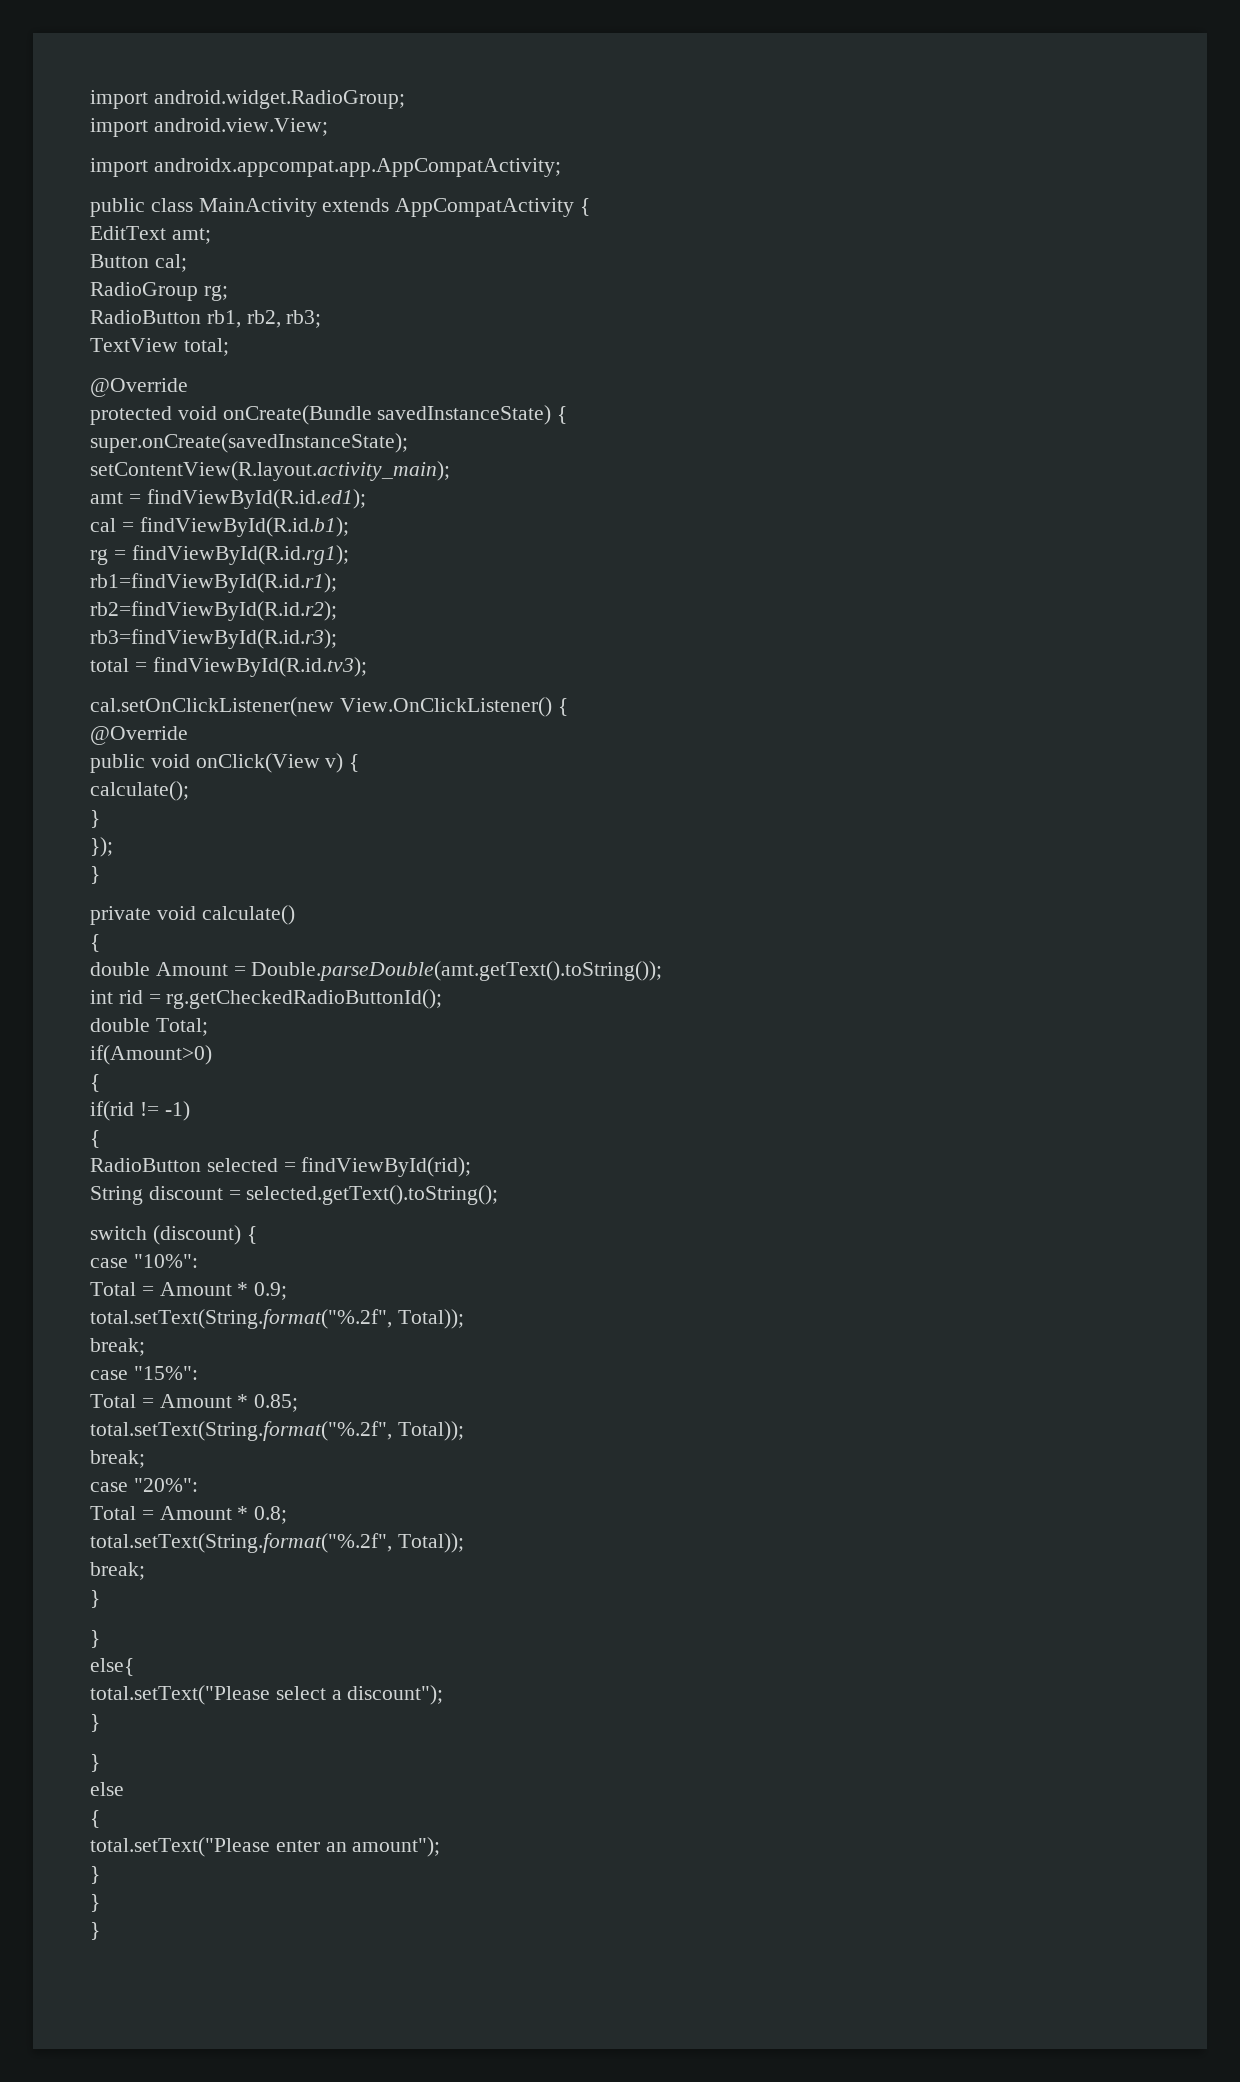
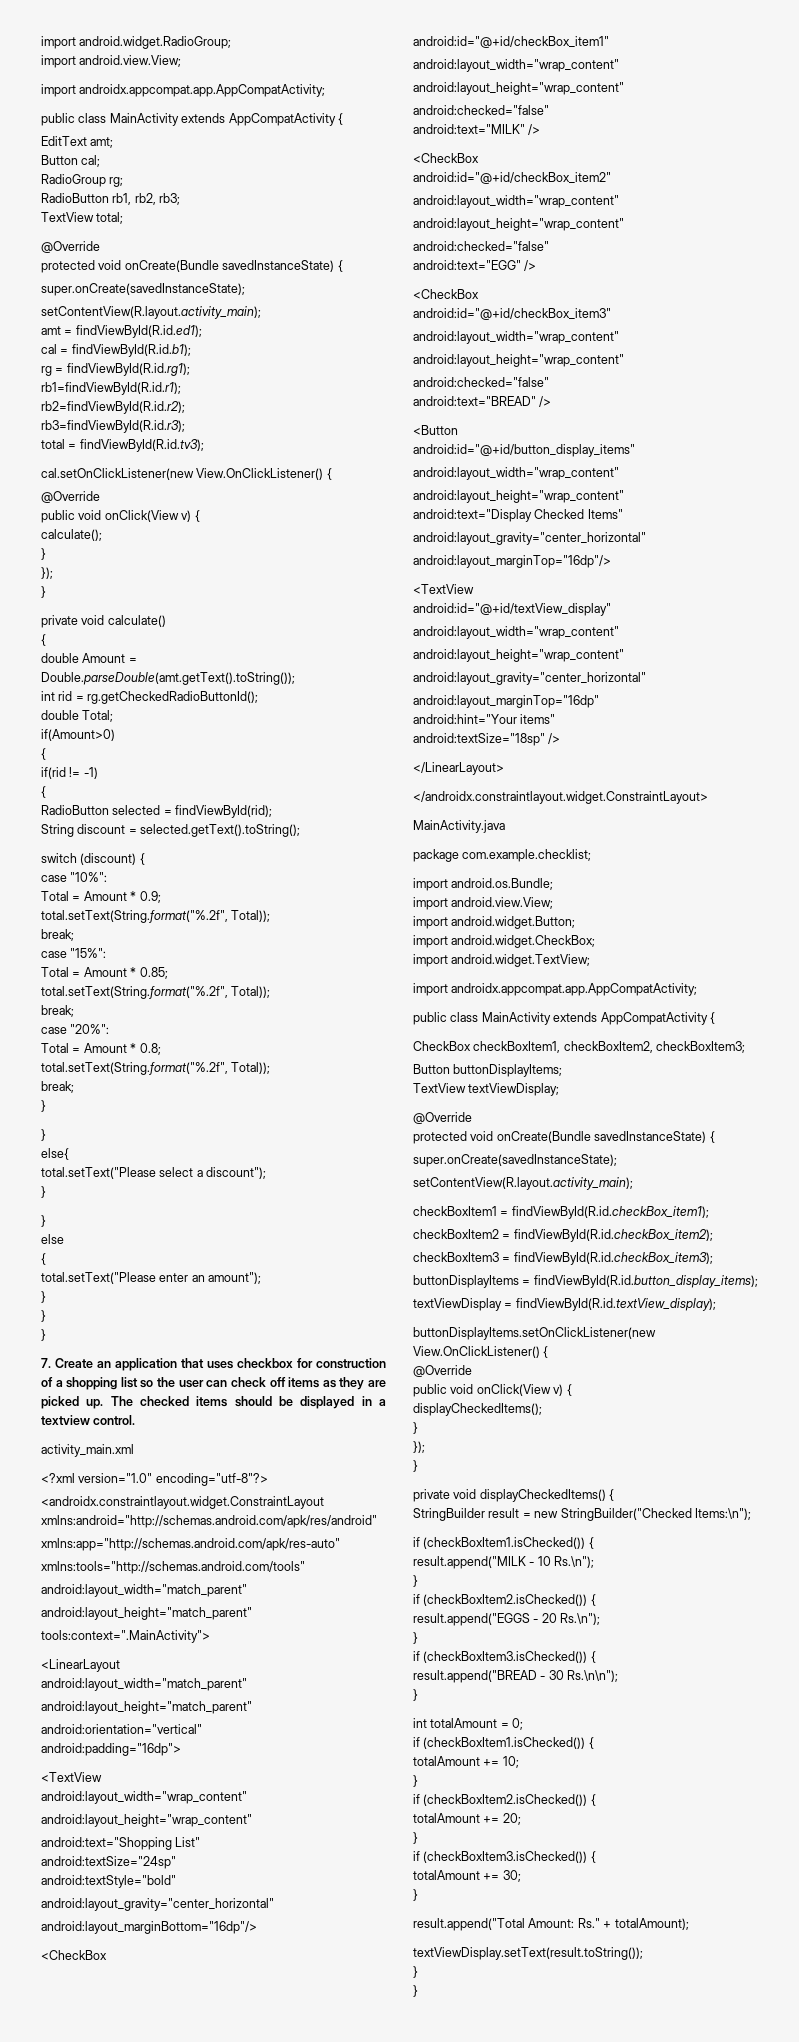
(100, 1931) none -> [41,1358,386,1371] [41,1377,387,1390] [41,1396,386,1409] [41,1415,136,1425] [41,1444,134,1457] [41,1473,268,1486] [41,1496,324,1509] [41,1515,377,1528] [41,1538,340,1551] [41,1561,305,1574] [41,1584,247,1597] [41,1607,252,1620] [41,1630,210,1643] [41,1659,120,1672] [41,1678,247,1691] [41,1701,252,1714] [41,1724,202,1734] [41,1743,181,1756] [41,1772,102,1782] [41,1791,247,1804] [41,1814,252,1827] [41,1837,201,1850] [41,1856,176,1869] [41,1875,176,1888] [41,1898,274,1911] [41,1921,257,1934] [41,1950,107,1960] [413,36,609,48] [413,59,619,72] [413,82,624,95] [413,105,549,115] [413,124,541,135] [413,153,479,163] [413,172,611,184] [413,195,619,208] [413,218,624,231] [413,241,549,251] [413,260,537,271] [413,289,479,299] [413,308,611,320] [413,331,619,344] [413,354,624,367] [413,377,549,387] [413,396,552,407] [413,425,458,435] [413,444,635,457] [413,467,619,480] [413,490,624,503] [413,509,623,522] [413,532,646,545] [413,555,611,568] [413,584,474,594] [413,603,611,616] [413,626,619,639] [413,649,624,662] [413,672,646,685] [413,695,599,708] [413,714,556,724] [413,733,561,746] [413,762,504,775] [413,791,708,804] [413,820,505,833] [413,849,592,862] [413,878,554,891] [413,897,554,910] [413,916,576,929] [413,935,596,948] [413,954,591,967] [413,983,698,996] [413,1012,715,1025] [413,1041,746,1053] [413,1064,563,1077] [413,1083,560,1096] [413,1112,472,1124] [413,1131,715,1144] [413,1154,617,1167] [413,1177,633,1190] [413,1206,709,1219] [413,1229,713,1242] [413,1252,713,1265] [413,1275,758,1288] [413,1298,716,1311] [413,1327,656,1340] [413,1346,549,1358] [413,1365,472,1377] [413,1384,572,1397] [413,1403,542,1416] [413,1422,418,1434] [413,1441,425,1453] [413,1460,418,1472] [413,1489,615,1502] [413,1508,751,1521] [413,1537,594,1549] [413,1556,595,1569] [413,1575,418,1587] [413,1594,596,1606] [413,1613,601,1626] [413,1632,418,1644] [413,1651,596,1663] [413,1670,619,1683] [413,1689,418,1701] [413,1718,524,1730] [413,1737,594,1749] [413,1756,519,1768] [413,1775,418,1787] [413,1794,596,1806] [413,1813,521,1825] [413,1832,418,1844] [413,1851,596,1863] [413,1870,521,1882] [413,1889,418,1901] [413,1918,689,1931] [413,1947,643,1960] [413,1966,418,1978] [413,1985,418,1997] // 7. Create an application that uses checkbox for construction of a shopping list so the user can check off items as they are picked up. The checked items should be displayed in a textview control. // activity_main.xml // <?xml version="1.0" encoding="utf-8"?> // <androidx.constraintlayout.widget.ConstraintLayout xmlns:android="http://schemas.android.com/apk/res/android" // xmlns:app="http://schemas.android.com/apk/res-auto" // xmlns:tools="http://schemas.android.com/tools" // android:layout_width="match_parent" // android:layout_height="match_parent" // tools:context=".MainActivity"> // <LinearLayout // android:layout_width="match_parent" // android:layout_height="match_parent" // android:orientation="vertical" // android:padding="16dp"> // <TextView // android:layout_width="wrap_content" // android:layout_height="wrap_content" // android:text="Shopping List" // android:textSize="24sp" // android:textStyle="bold" // android:layout_gravity="center_horizontal" // android:layout_marginBottom="16dp"/> // <CheckBox // android:id="@+id/checkBox_item1" // android:layout_width="wrap_content" // android:layout_height="wrap_content" // android:checked="false" // android:text="MILK" /> // <CheckBox // android:id="@+id/checkBox_item2" // android:layout_width="wrap_content" // android:layout_height="wrap_content" // android:checked="false" // android:text="EGG" /> // <CheckBox // android:id="@+id/checkBox_item3" // android:layout_width="wrap_content" // android:layout_height="wrap_content" // android:checked="false" // android:text="BREAD" /> // <Button // android:id="@+id/button_display_items" // android:layout_width="wrap_content" // android:layout_height="wrap_content" // android:text="Display Checked Items" // android:layout_gravity="center_horizontal" // android:layout_marginTop="16dp"/> // <TextView // android:id="@+id/textView_display" // android:layout_width="wrap_content" // android:layout_height="wrap_content" // android:layout_gravity="center_horizontal" // android:layout_marginTop="16dp" // android:hint="Your items" // android:textSize="18sp" /> // </LinearLayout> // </androidx.constraintlayout.widget.ConstraintLayout> // MainActivity.java // package com.example.checklist; // import android.os.Bundle; // import android.view.View; // import android.widget.Button; // import android.widget.CheckBox; // import android.widget.TextView; // import androidx.appcompat.app.AppCompatActivity; // public class MainActivity extends AppCompatActivity { // CheckBox checkBoxItem1, checkBoxItem2, checkBoxItem3; // Button buttonDisplayItems; // TextView textViewDisplay; // @Override // protected void onCreate(Bundle savedInstanceState) { // super.onCreate(savedInstanceState); // setContentView(R.layout.activity_main); // checkBoxItem1 = findViewById(R.id.checkBox_item1); // checkBoxItem2 = findViewById(R.id.checkBox_item2); // checkBoxItem3 = findViewById(R.id.checkBox_item3); // buttonDisplayItems = findViewById(R.id.button_display_items); // textViewDisplay = findViewById(R.id.textView_display); // buttonDisplayItems.setOnClickListener(new View.OnClickListener() { // @Override // public void onClick(View v) { // displayCheckedItems(); // } // }); // } // private void displayCheckedItems() { // StringBuilder result = new StringBuilder("Checked Items:\n"); // if (checkBoxItem1.isChecked()) { // result.append("MILK - 10 Rs.\n"); // } // if (checkBoxItem2.isChecked()) { // result.append("EGGS - 20 Rs.\n"); // } // if (checkBoxItem3.isChecked()) { // result.append("BREAD - 30 Rs.\n\n"); // } // int totalAmount = 0; // if (checkBoxItem1.isChecked()) { // totalAmount += 10; // } // if (checkBoxItem2.isChecked()) { // totalAmount += 20; // } // if (checkBoxItem3.isChecked()) { // totalAmount += 30; // } // result.append("Total Amount: Rs." + totalAmount); // textViewDisplay.setText(result.toString()); // } // }

